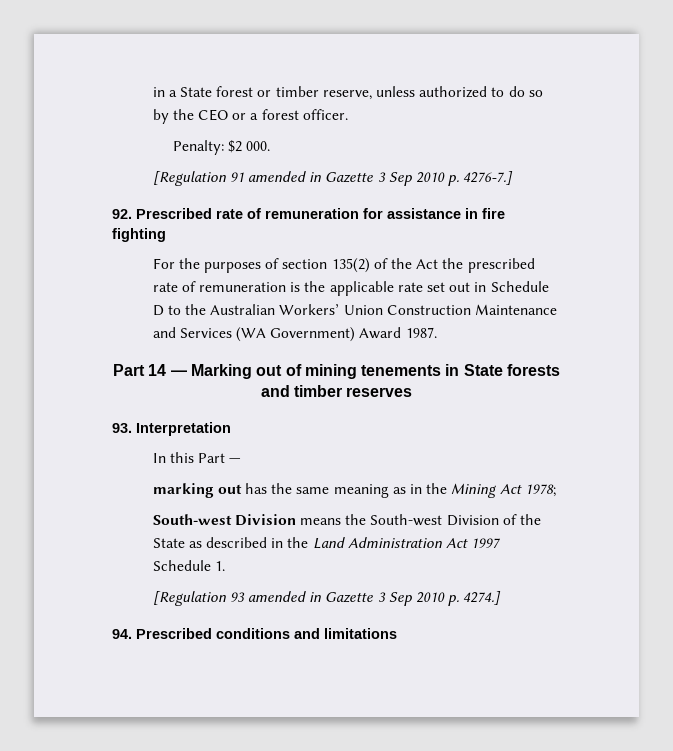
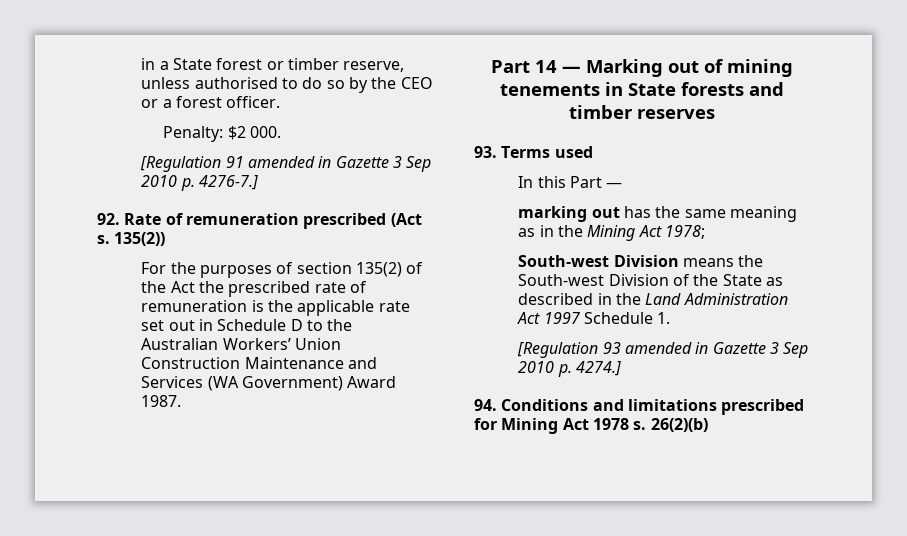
[419,86,488,98] authorized -> [194,77,278,89] authorised
[136,208,505,219] [112,228,166,242] Prescribed rate of remuneration for assistance in fire fighting -> [124,213,422,229] [97,232,166,246] Rate of remuneration prescribed (Act s. 135(2))
[136,422,231,436] Interpretation -> [501,146,593,158] Terms used
[136,628,397,639] Prescribed conditions and limitations -> [501,399,805,415] [474,418,708,434] Conditions and limitations prescribed for Mining Act 1978 s. 26(2)(b)

